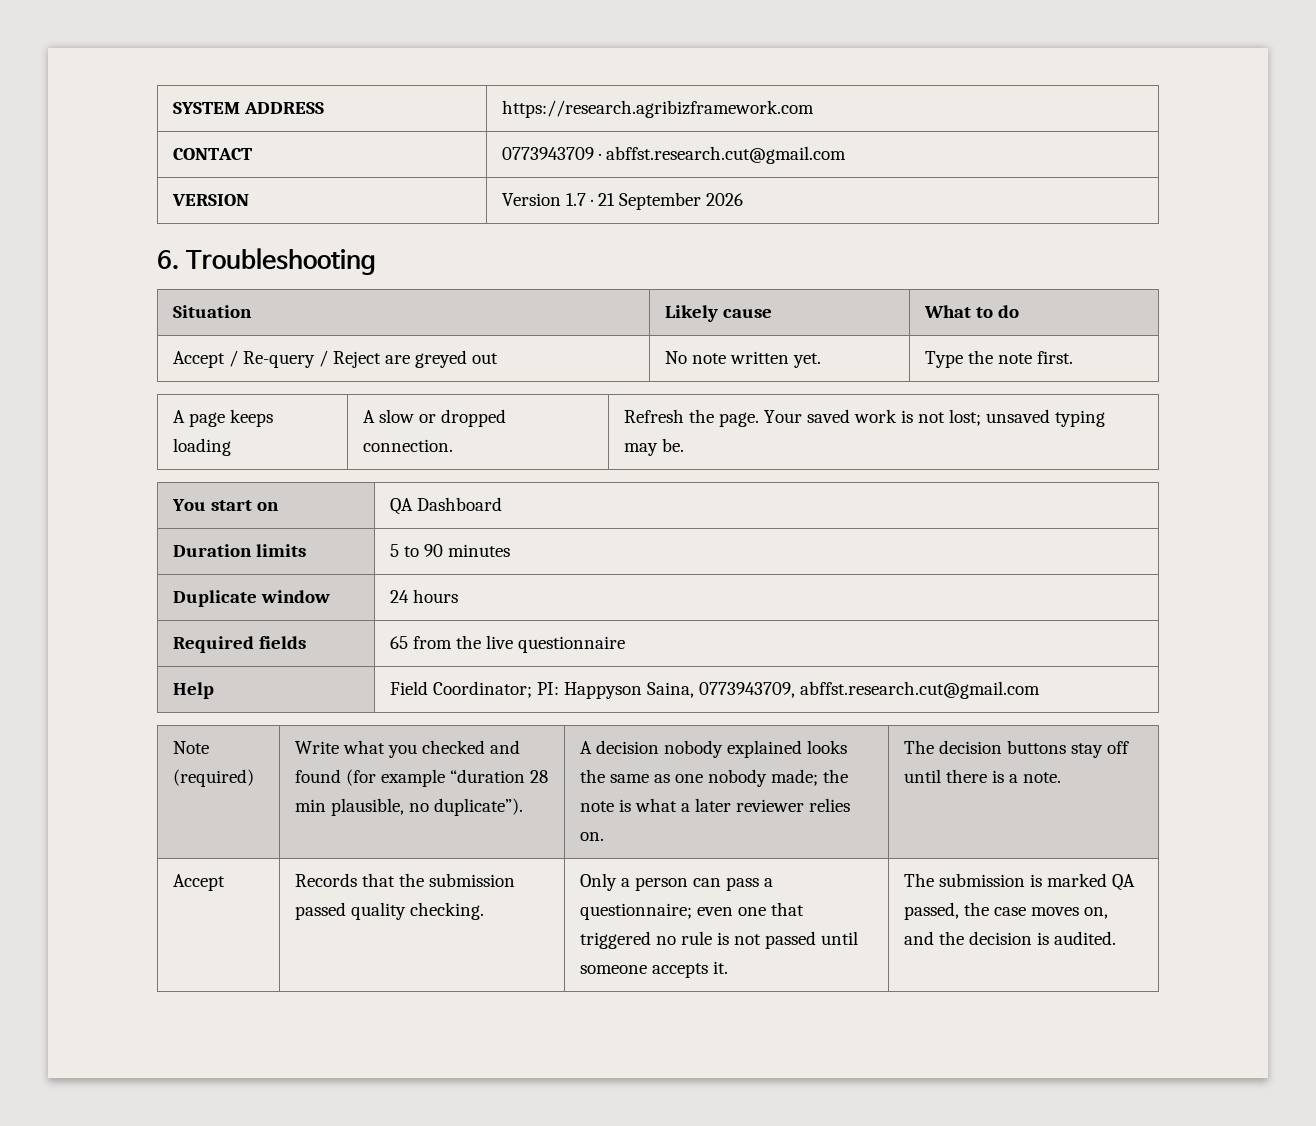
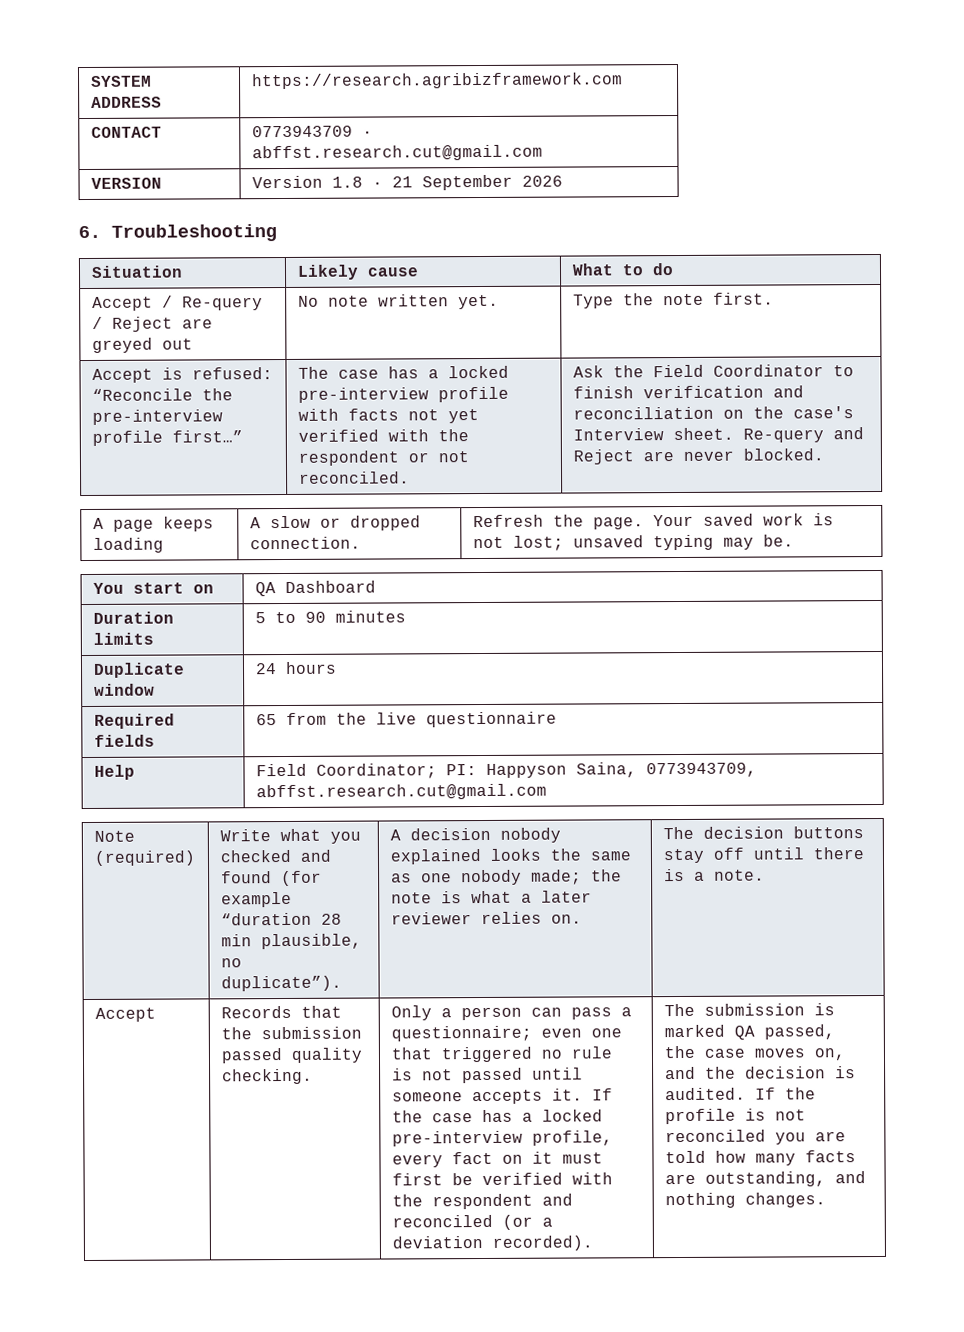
[566,193,587,206] 1.7 -> [331,176,363,188] 1.8
(1074, 357) none -> [91,367,273,383] [91,388,233,401] [91,409,223,425] [91,430,243,446] [297,365,509,379] [297,386,509,403] [297,408,479,424] [297,429,469,442] [297,450,469,466] [298,471,410,484] [572,364,854,378] [572,385,804,399] [572,406,854,420] [572,427,864,443] [572,448,824,465] // Accept is refused: “Reconcile the pre-interview profile first…” | The case has a locked pre-interview profile with facts not yet verified with the respondent or not reconciled. | Ask the Field Coordinator to finish verification and reconciliation on the case's Interview sheet. Re-query and Reject are never blocked.
(729, 967) none -> [591,1088,613,1101] [391,1109,603,1123] [391,1130,613,1147] [391,1151,603,1168] [391,1172,613,1186] [391,1193,573,1210] [391,1214,553,1230] [391,1235,593,1251] If the case has a locked pre-interview profile, every fact on it must first be verified with the respondent and reconciled (or a deviation recorded).
(1117, 938) none -> [754,1087,816,1100] [664,1108,806,1125] [664,1129,846,1145] [664,1150,856,1166] [664,1171,866,1187] [664,1192,826,1209] If the profile is not reconciled you are told how many facts are outstanding, and nothing changes.

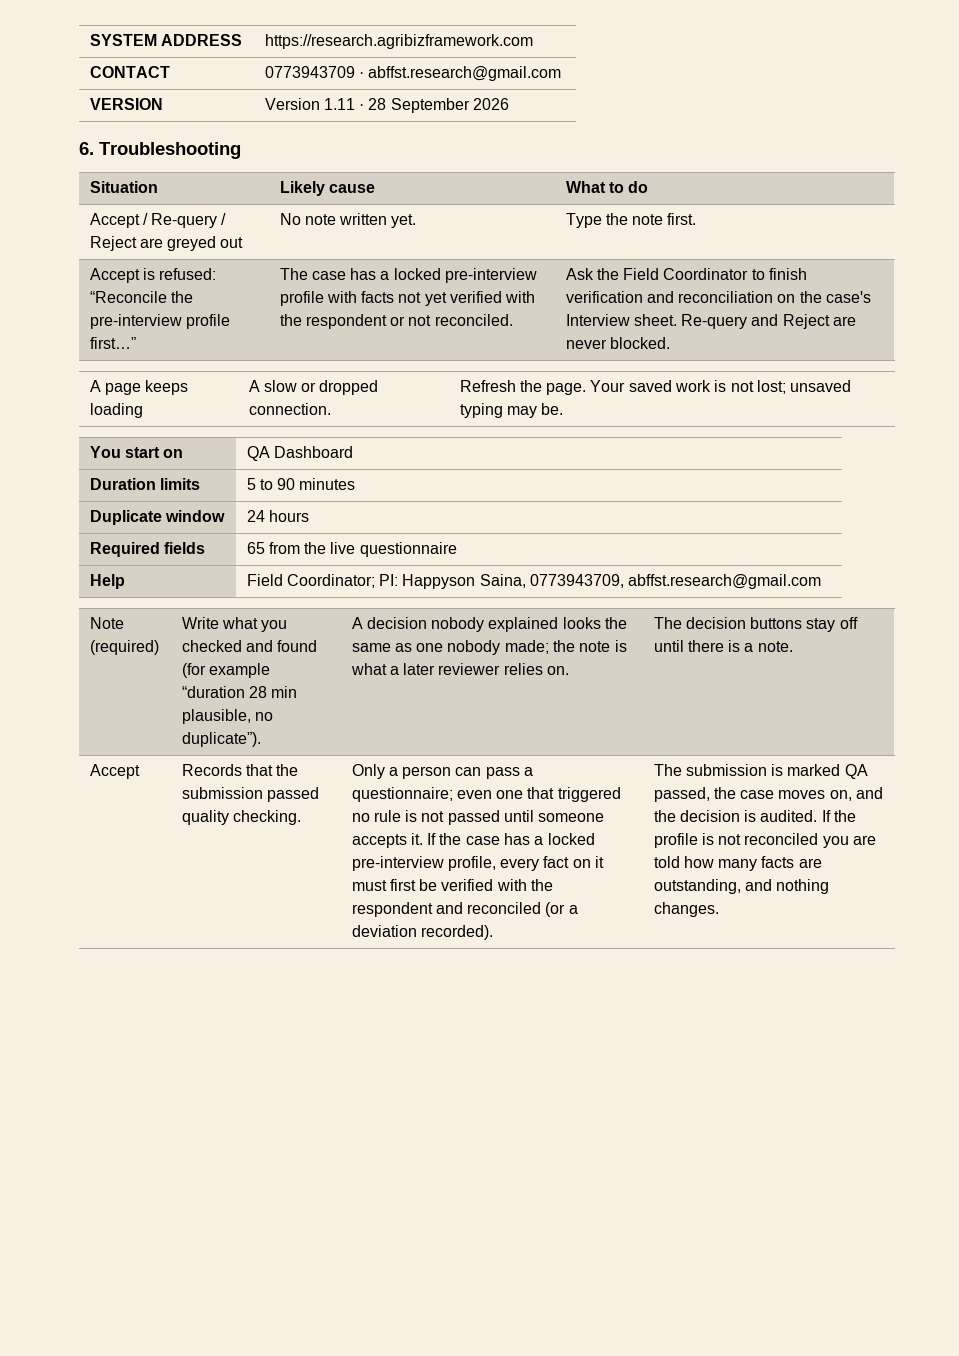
[251,144,543,162] abffst.research.cut@gmail.com -> [368,66,562,81] abffst.research@gmail.com
[331,176,413,188] 1.8 · 21 -> [323,98,387,110] 1.11 · 28
[255,783,547,801] abffst.research.cut@gmail.com -> [628,574,822,589] abffst.research@gmail.com

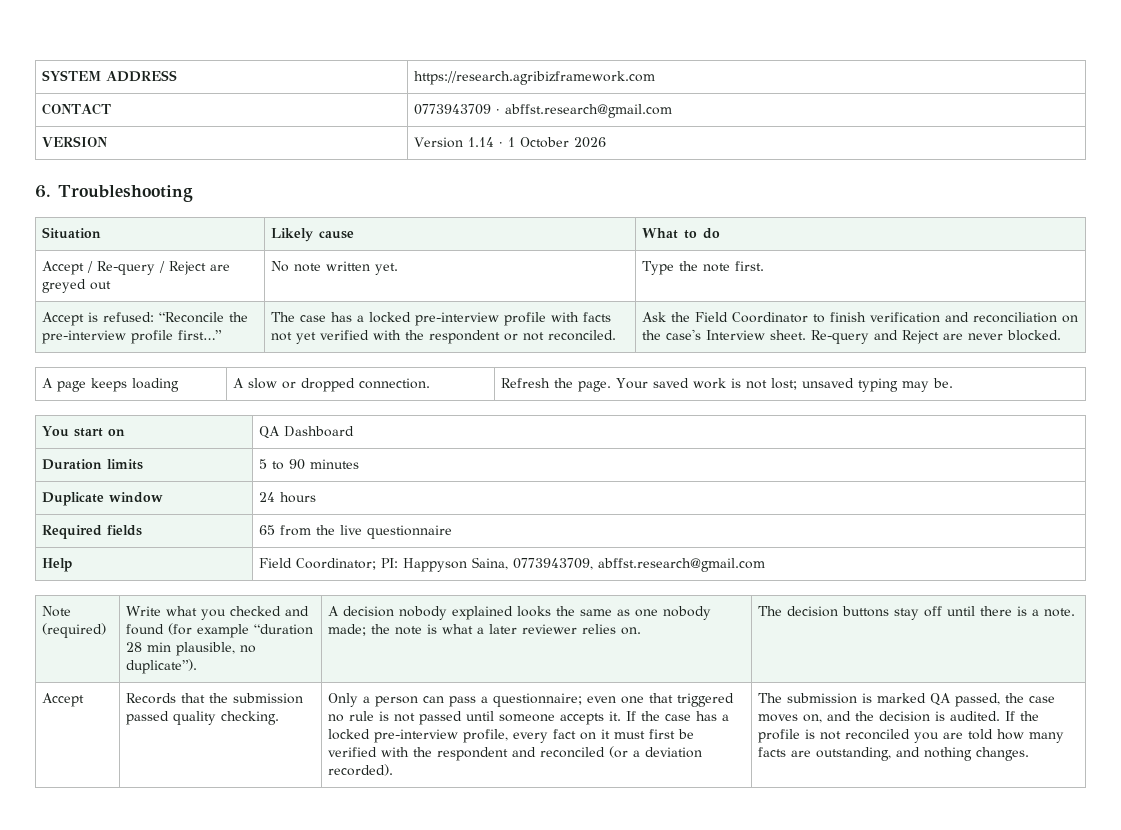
[323,98,470,113] 1.11 · 28 September -> [468,137,570,148] 1.14 · 1 October

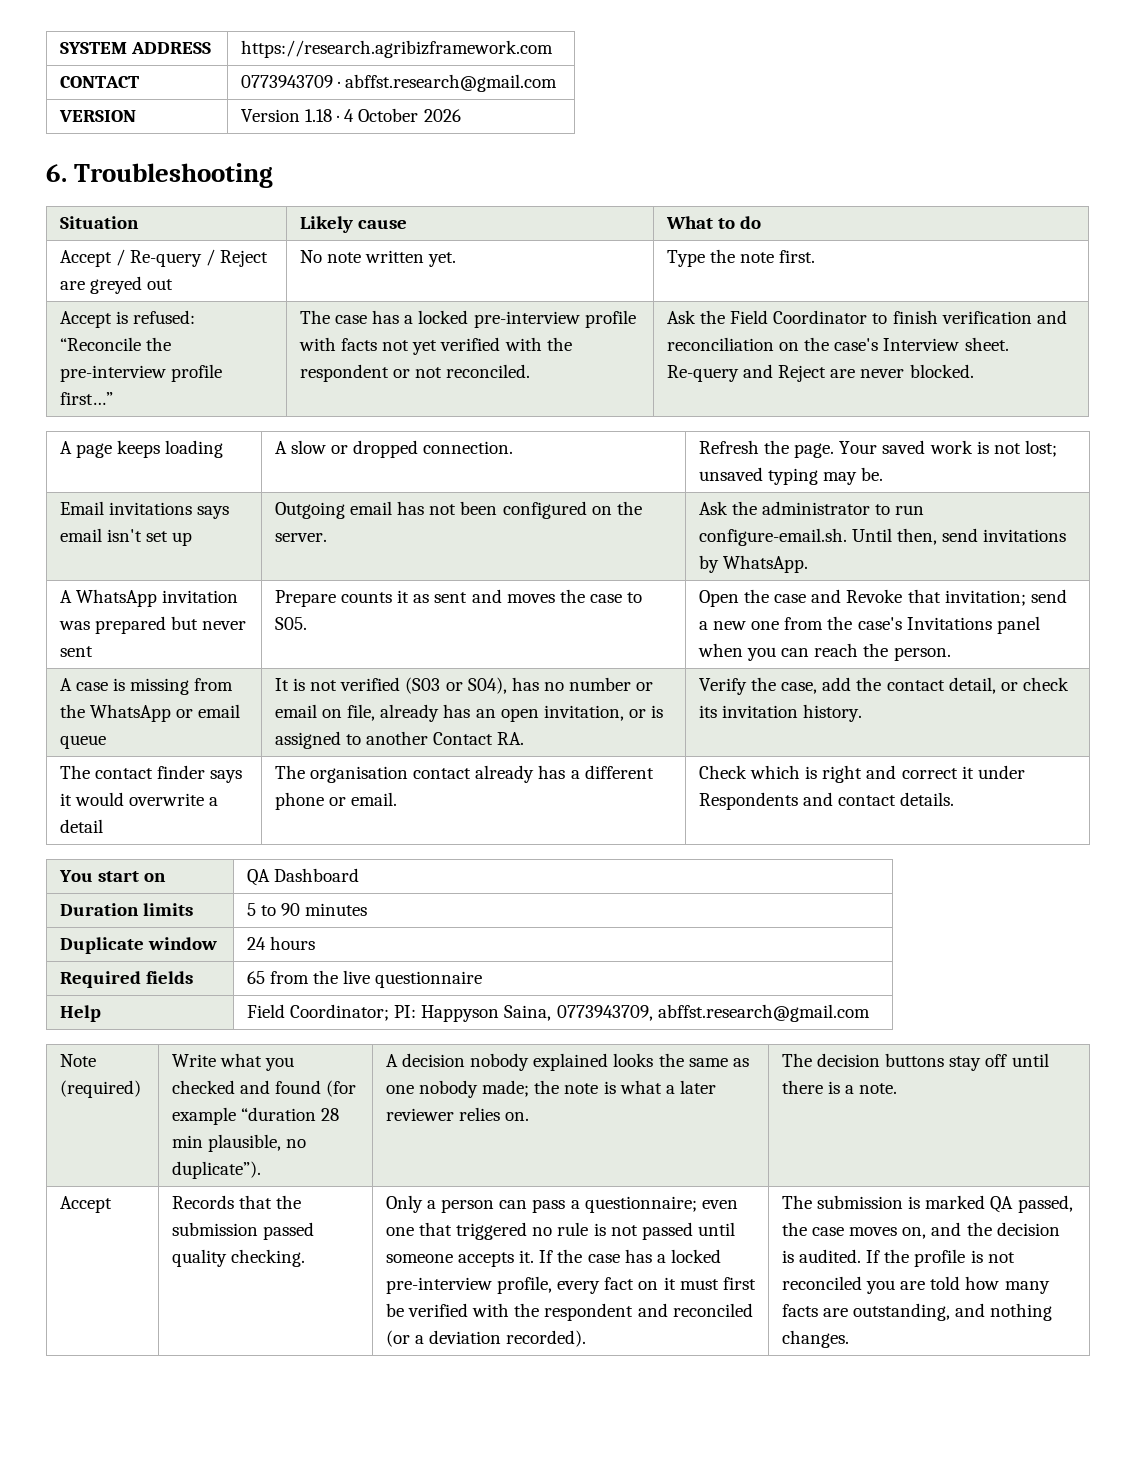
[468,137,516,147] 1.14 · 1 -> [304,109,355,122] 1.18 · 4
(954, 383) none -> [59,501,230,519] [59,528,193,546] [274,501,642,519] [274,533,327,542] [698,501,925,515] [698,528,1067,546] [698,555,808,573] [59,589,239,607] [58,616,247,634] [59,646,93,657] [274,589,643,607] [274,617,307,630] [698,589,1067,607] [698,616,1040,634] [697,643,951,661] [59,678,234,695] [59,704,241,722] [59,735,106,749] [274,677,654,694] [274,704,664,722] [274,731,525,749] [698,677,1069,695] [698,704,863,722] [59,765,243,783] [59,792,219,806] [59,819,103,833] [274,765,654,783] [274,792,398,810] [698,765,1025,783] [698,792,955,810] // Email invitations says email isn't set up | Outgoing email has not been configured on the server. | Ask the administrator to run configure-email.sh. Until then, send invitations by WhatsApp. // A WhatsApp invitation was prepared but never sent | Prepare counts it as sent and moves the case to S05. | Open the case and Revoke that invitation; send a new one from the case's Invitations panel when you can reach the person. // A case is missing from the WhatsApp or email queue | It is not verified (S03 or S04), has no number or email on file, already has an open invitation, or is assigned to another Contact RA. | Verify the case, add the contact detail, or check its invitation history. // The contact finder says it would overwrite a detail | The organisation contact already has a different phone or email. | Check which is right and correct it under Respondents and contact details.

